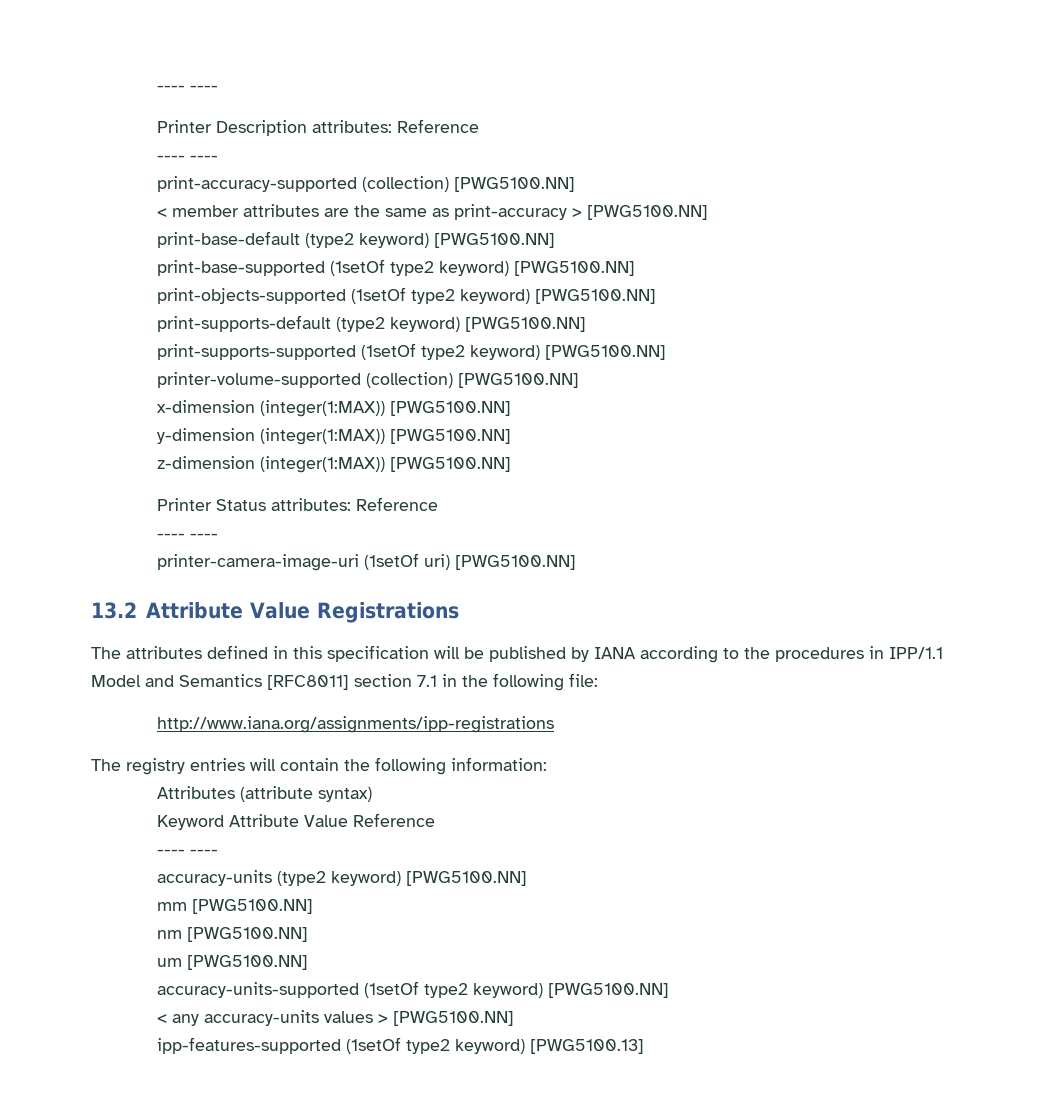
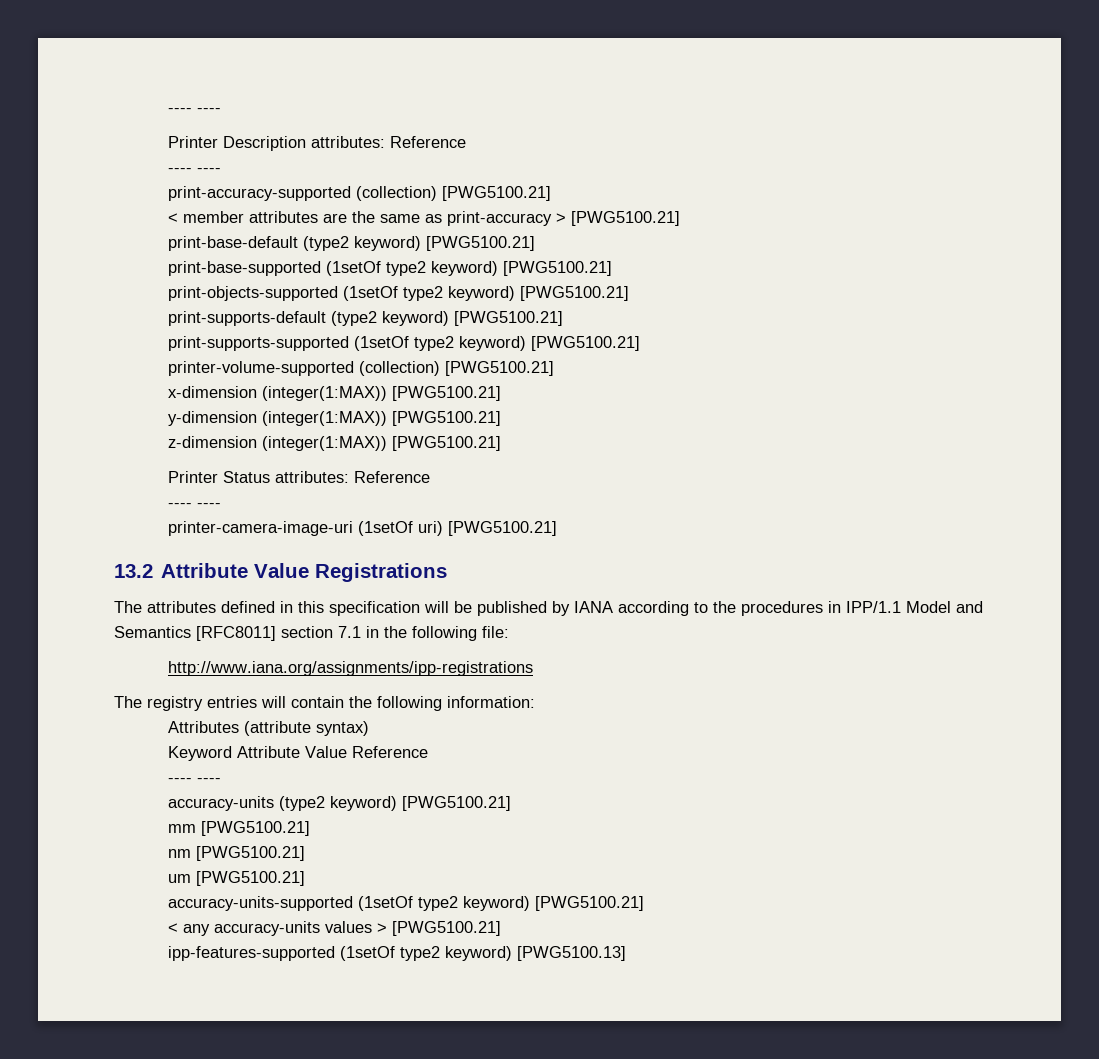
[454,177,576,192] [PWG5100.NN] -> [442,186,552,201] [PWG5100.21]
[587,205,709,220] [PWG5100.NN] -> [571,211,681,226] [PWG5100.21]
[434,233,556,248] [PWG5100.NN] -> [426,236,536,251] [PWG5100.21]
[514,261,636,276] [PWG5100.NN] -> [503,261,613,276] [PWG5100.21]
[535,289,657,304] [PWG5100.NN] -> [520,286,630,301] [PWG5100.21]
[465,317,587,332] [PWG5100.NN] -> [454,311,564,326] [PWG5100.21]
[545,345,667,360] [PWG5100.NN] -> [531,336,641,351] [PWG5100.21]
[458,373,580,388] [PWG5100.NN] -> [445,361,555,376] [PWG5100.21]
[390,401,512,416] [PWG5100.NN] -> [392,386,502,401] [PWG5100.21]
[390,429,512,444] [PWG5100.NN] -> [392,411,502,426] [PWG5100.21]
[390,457,512,472] [PWG5100.NN] -> [392,436,502,451] [PWG5100.21]
[455,555,577,570] [PWG5100.NN] -> [448,521,558,536] [PWG5100.21]
[406,871,528,886] [PWG5100.NN] -> [402,796,512,811] [PWG5100.21]
[192,899,314,914] [PWG5100.NN] -> [201,821,311,836] [PWG5100.21]
[187,927,309,942] [PWG5100.NN] -> [196,846,306,861] [PWG5100.21]
[187,955,309,970] [PWG5100.NN] -> [196,871,306,886] [PWG5100.21]
[548,983,670,998] [PWG5100.NN] -> [535,896,645,911] [PWG5100.21]
[393,1011,515,1026] [PWG5100.NN] -> [392,921,502,936] [PWG5100.21]

